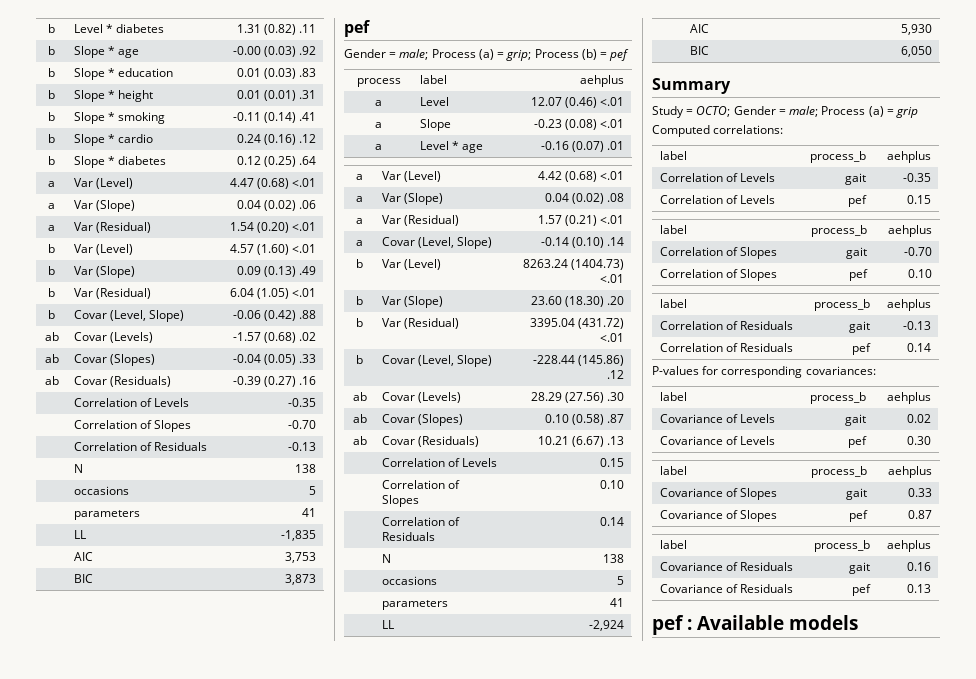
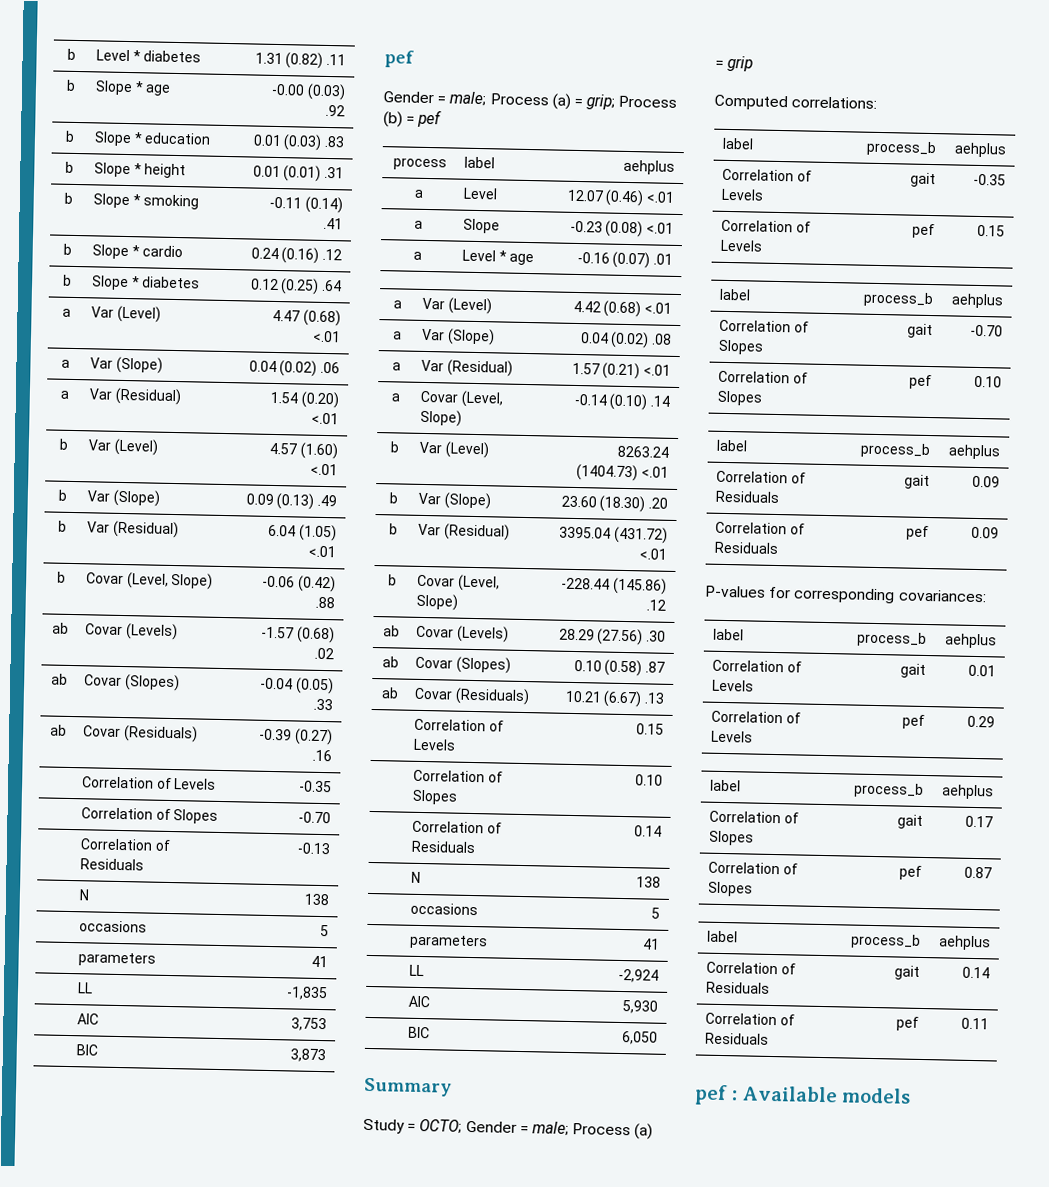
[903,321,932,330] [659,343,794,352] [852,343,872,355] [907,343,932,352] -0.13 // Correlation of Residuals | pef | 0.14 -> [972,475,1001,488] [714,521,805,535] [713,541,779,555] [906,525,930,541] [971,526,1000,539] 0.09 // Correlation of Residuals | pef | 0.09
[659,414,776,423] [845,414,867,426] [907,414,932,423] [659,436,776,445] [848,436,868,448] [907,436,932,445] [659,466,687,475] [811,466,868,478] [888,466,933,478] [659,488,778,500] [846,488,868,500] [908,488,933,497] [659,510,723,519] Covariance of Levels | gait | 0.02 // Covariance of Levels | pef | 0.30 // label | process_b | aehplus // Covariance of Slopes | gait | 0.33 // Covariance -> [711,659,802,673] [711,679,754,692] [900,663,927,679] [968,664,997,677] [710,710,801,724] [710,730,753,743] [902,714,926,730] [967,715,996,728] [709,779,741,792] [854,782,925,798] [942,784,995,800] [708,810,799,824] [708,830,754,846] [897,814,924,829] [965,815,994,828] [707,861,780,875] Correlation of Levels | gait | 0.01 // Correlation of Levels | pef | 0.29 // label | process_b | aehplus // Correlation of Slopes | gait | 0.17 // Correlation
[659,562,794,571] [849,562,871,574] [907,562,932,571] [659,584,794,593] [852,584,872,596] [907,584,932,593] Covariance of Residuals | gait | 0.16 // Covariance of Residuals | pef | 0.13 -> [705,961,796,975] [705,981,770,994] [894,965,921,980] [962,966,991,979] [704,1012,795,1026] [704,1032,769,1045] [896,1016,920,1031] [961,1017,990,1030] Correlation of Residuals | gait | 0.14 // Correlation of Residuals | pef | 0.11

